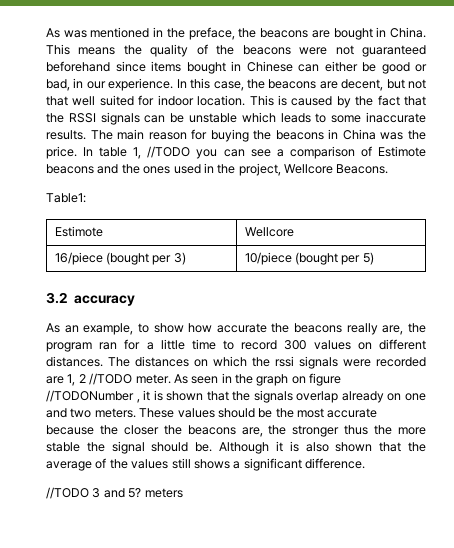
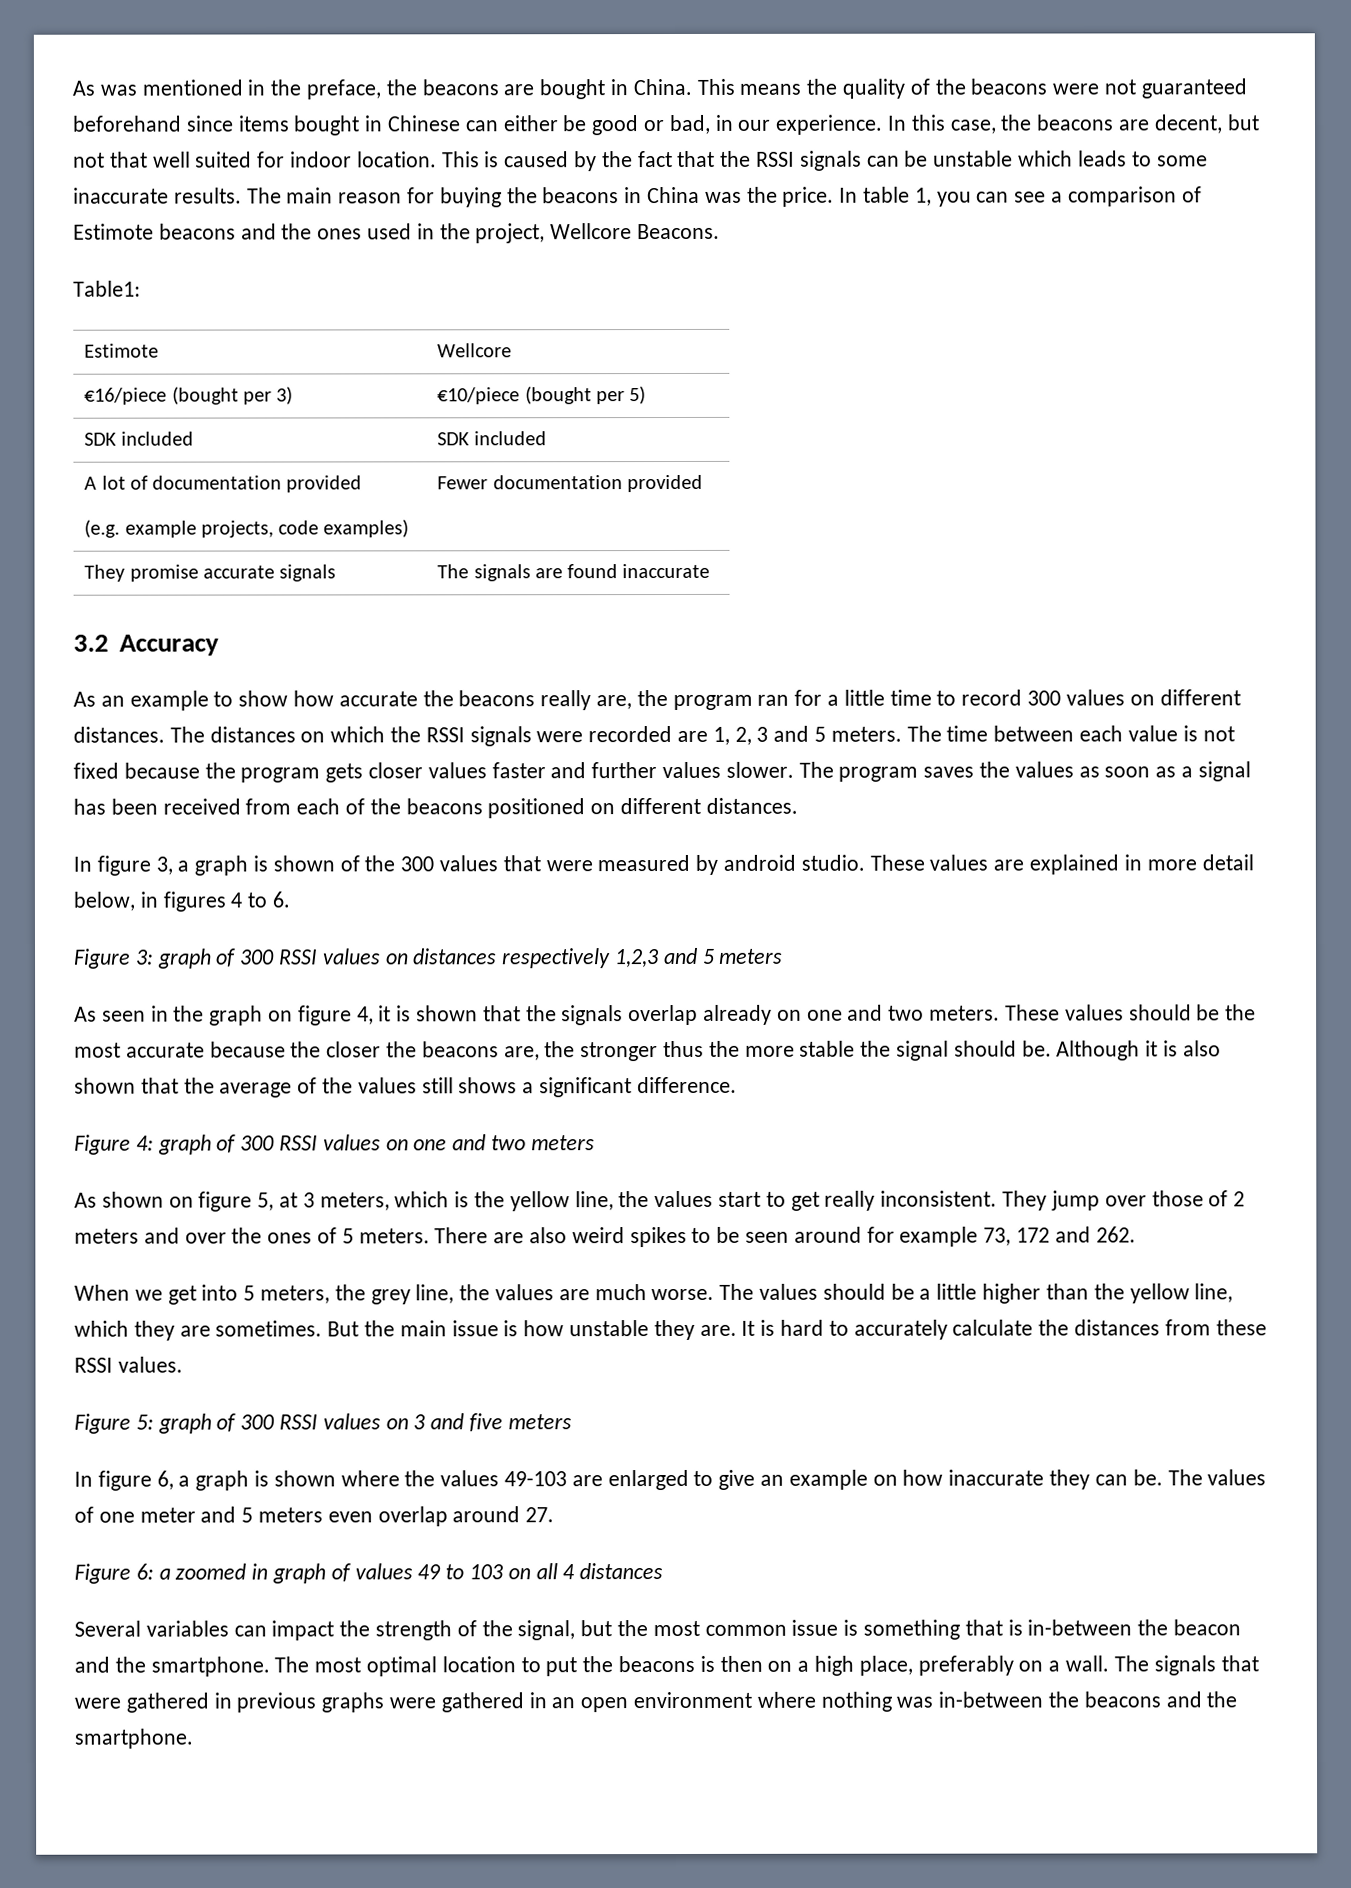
[147,146,191,158] //TODO -> (932, 196) none
[54,252,103,265] 16/piece -> [84,387,168,405] €16/piece
[244,252,292,265] 10/piece -> [437,387,521,405] €10/piece
(374, 258) none -> [84,431,194,446] [437,431,547,446] [84,475,363,493] [84,519,410,538] [437,474,703,493] [84,564,337,582] [437,563,711,582] // SDK included | SDK included // A lot of documentation provided // (e.g. example projects, code examples) | Fewer documentation provided // They promise accurate signals | The signals are found inaccurate
[74,295,136,306] accuracy -> [118,634,219,656] Accuracy
[83,323,134,335] example, -> [129,690,209,711] example
[275,356,294,367] rssi -> [425,727,465,743] RSSI
[78,373,171,385] 2 //TODO meter. -> [734,725,1235,745] [73,761,1251,783] [73,797,798,819] [73,854,1254,876] [73,891,291,912] [74,947,784,969] 2, 3 and 5 meters. The time between each value is not fixed because the program gets closer values faster and further values slower. The program saves the values as soon as a signal has been received from each of the beacons positioned on different distances. // In figure 3, a graph is shown of the 300 values that were measured by android studio. These values are explained in more detail below, in figures 4 to 6. // Figure 3: graph of 300 RSSI values on distances respectively 1,2,3 and 5 meters //
[46,390,140,403] //TODONumber , -> [356,1006,374,1025] 4,
[46,487,183,499] //TODO 3 and 5? meters -> [74,1134,595,1155] [74,1190,1246,1212] [74,1226,1136,1248] [74,1283,1234,1305] [74,1319,1267,1341] [74,1356,183,1373] [74,1413,572,1434] [74,1469,1267,1491] [74,1506,555,1527] [74,1563,664,1584] [74,1619,1242,1641] [74,1655,1259,1677] [74,1691,1238,1713] [74,1728,193,1749] Figure 4: graph of 300 RSSI values on one and two meters // As shown on figure 5, at 3 meters, which is the yellow line, the values start to get really inconsistent. They jump over those of 2 meters and over the ones of 5 meters. There are also weird spikes to be seen around for example 73, 172 and 262. // When we get into 5 meters, the grey line, the values are much worse. The values should be a little higher than the yellow line, which they are sometimes. But the main issue is how unstable they are. It is hard to accurately calculate the distances from these RSSI values. // Figure 5: graph of 300 RSSI values on 3 and five meters // In figure 6, a graph is shown where the values 49-103 are enlarged to give an example on how inaccurate they can be. The values of one meter and 5 meters even overlap around 27. // Figure 6: a zoomed in graph of values 49 to 103 on all 4 distances // Several variables can impact the strength of the signal, but the most common issue is something that is in-between the beacon and the smartphone. The most optimal location to put the beacons is then on a high place, preferably on a wall. The signals that were gathered in previous graphs were gathered in an open environment where nothing was in-between the beacons and the smartphone.

